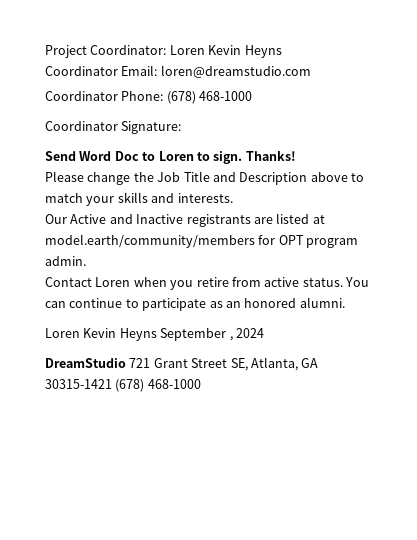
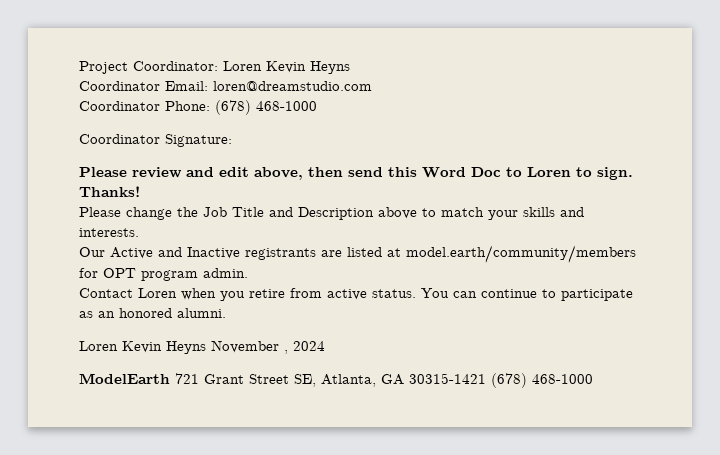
[45,151,76,161] Send -> [79,167,417,180] Please review and edit above, then send this
[160,328,227,341] September -> [211,340,279,353] November
[45,358,126,368] DreamStudio -> [79,373,170,384] ModelEarth

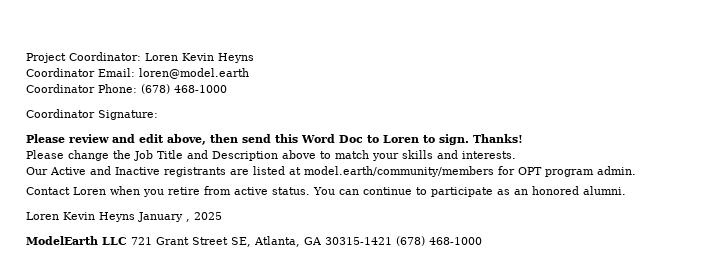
[213,81,372,91] loren@dreamstudio.com -> [139,68,249,79] loren@model.earth
[211,340,325,354] November , 2024 -> [138,212,222,222] January , 2025
(170, 378) none -> [102,237,127,245] LLC

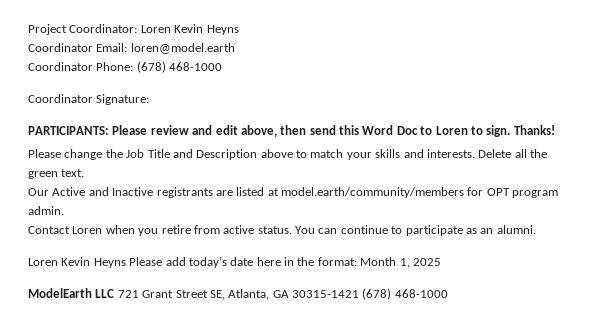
(158, 115) none -> [28,126,109,135] PARTICIPANTS:
(516, 155) none -> [478,149,547,158] [28,169,85,179] Delete all the green text.
[532,186,579,195] honored -> (494, 231) none
[138,212,190,222] January , -> [129,256,410,268] Please add today’s date here in the format: Month 1,

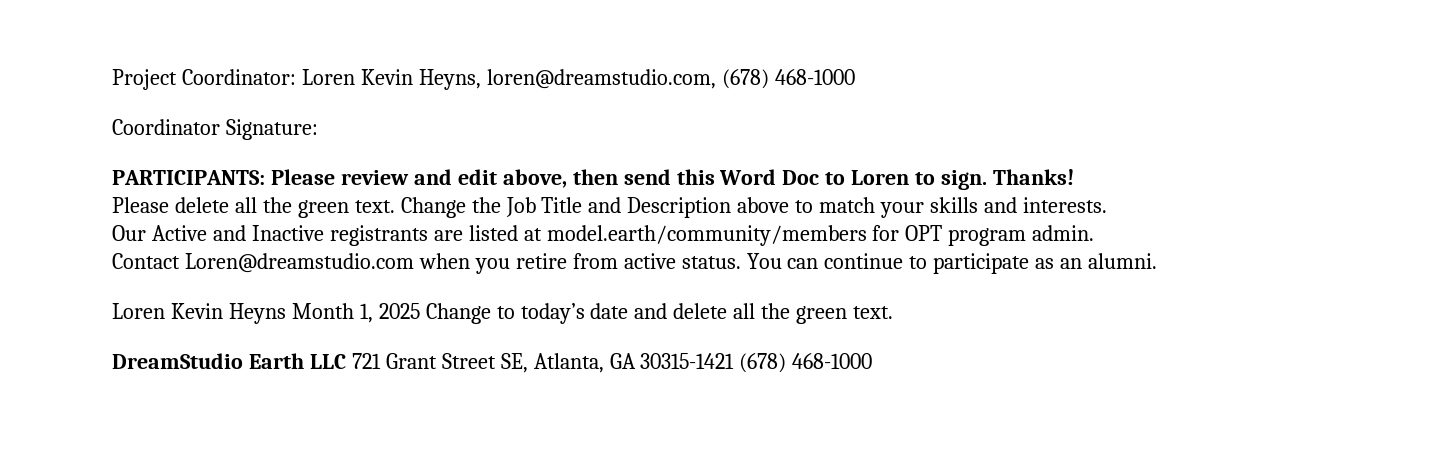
[206,25,239,35] [28,43,235,54] [28,62,134,71] Heyns // Coordinator Email: loren@model.earth // Coordinator Phone: -> [418,69,716,90] Heyns, loren@dreamstudio.com,
[64,149,103,160] change -> [174,197,466,218] delete all the green text. Change
[478,149,547,158] [28,169,85,179] Delete all the green text. -> (1107, 205) none
[72,226,103,234] Loren -> [184,253,414,273] Loren@dreamstudio.com
[129,256,441,268] [28,288,92,298] Please add today’s date here in the format: Month 1, 2025 // ModelEarth -> [291,303,894,324] [112,353,304,369] Month 1, 2025 Change to today’s date and delete all the green text. // DreamStudio Earth

